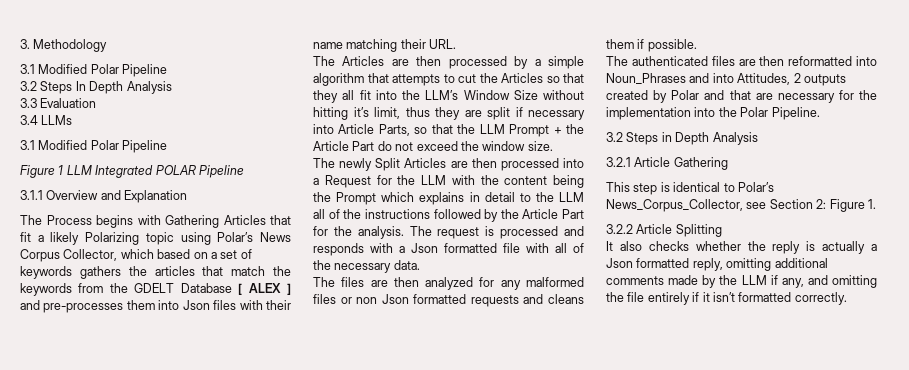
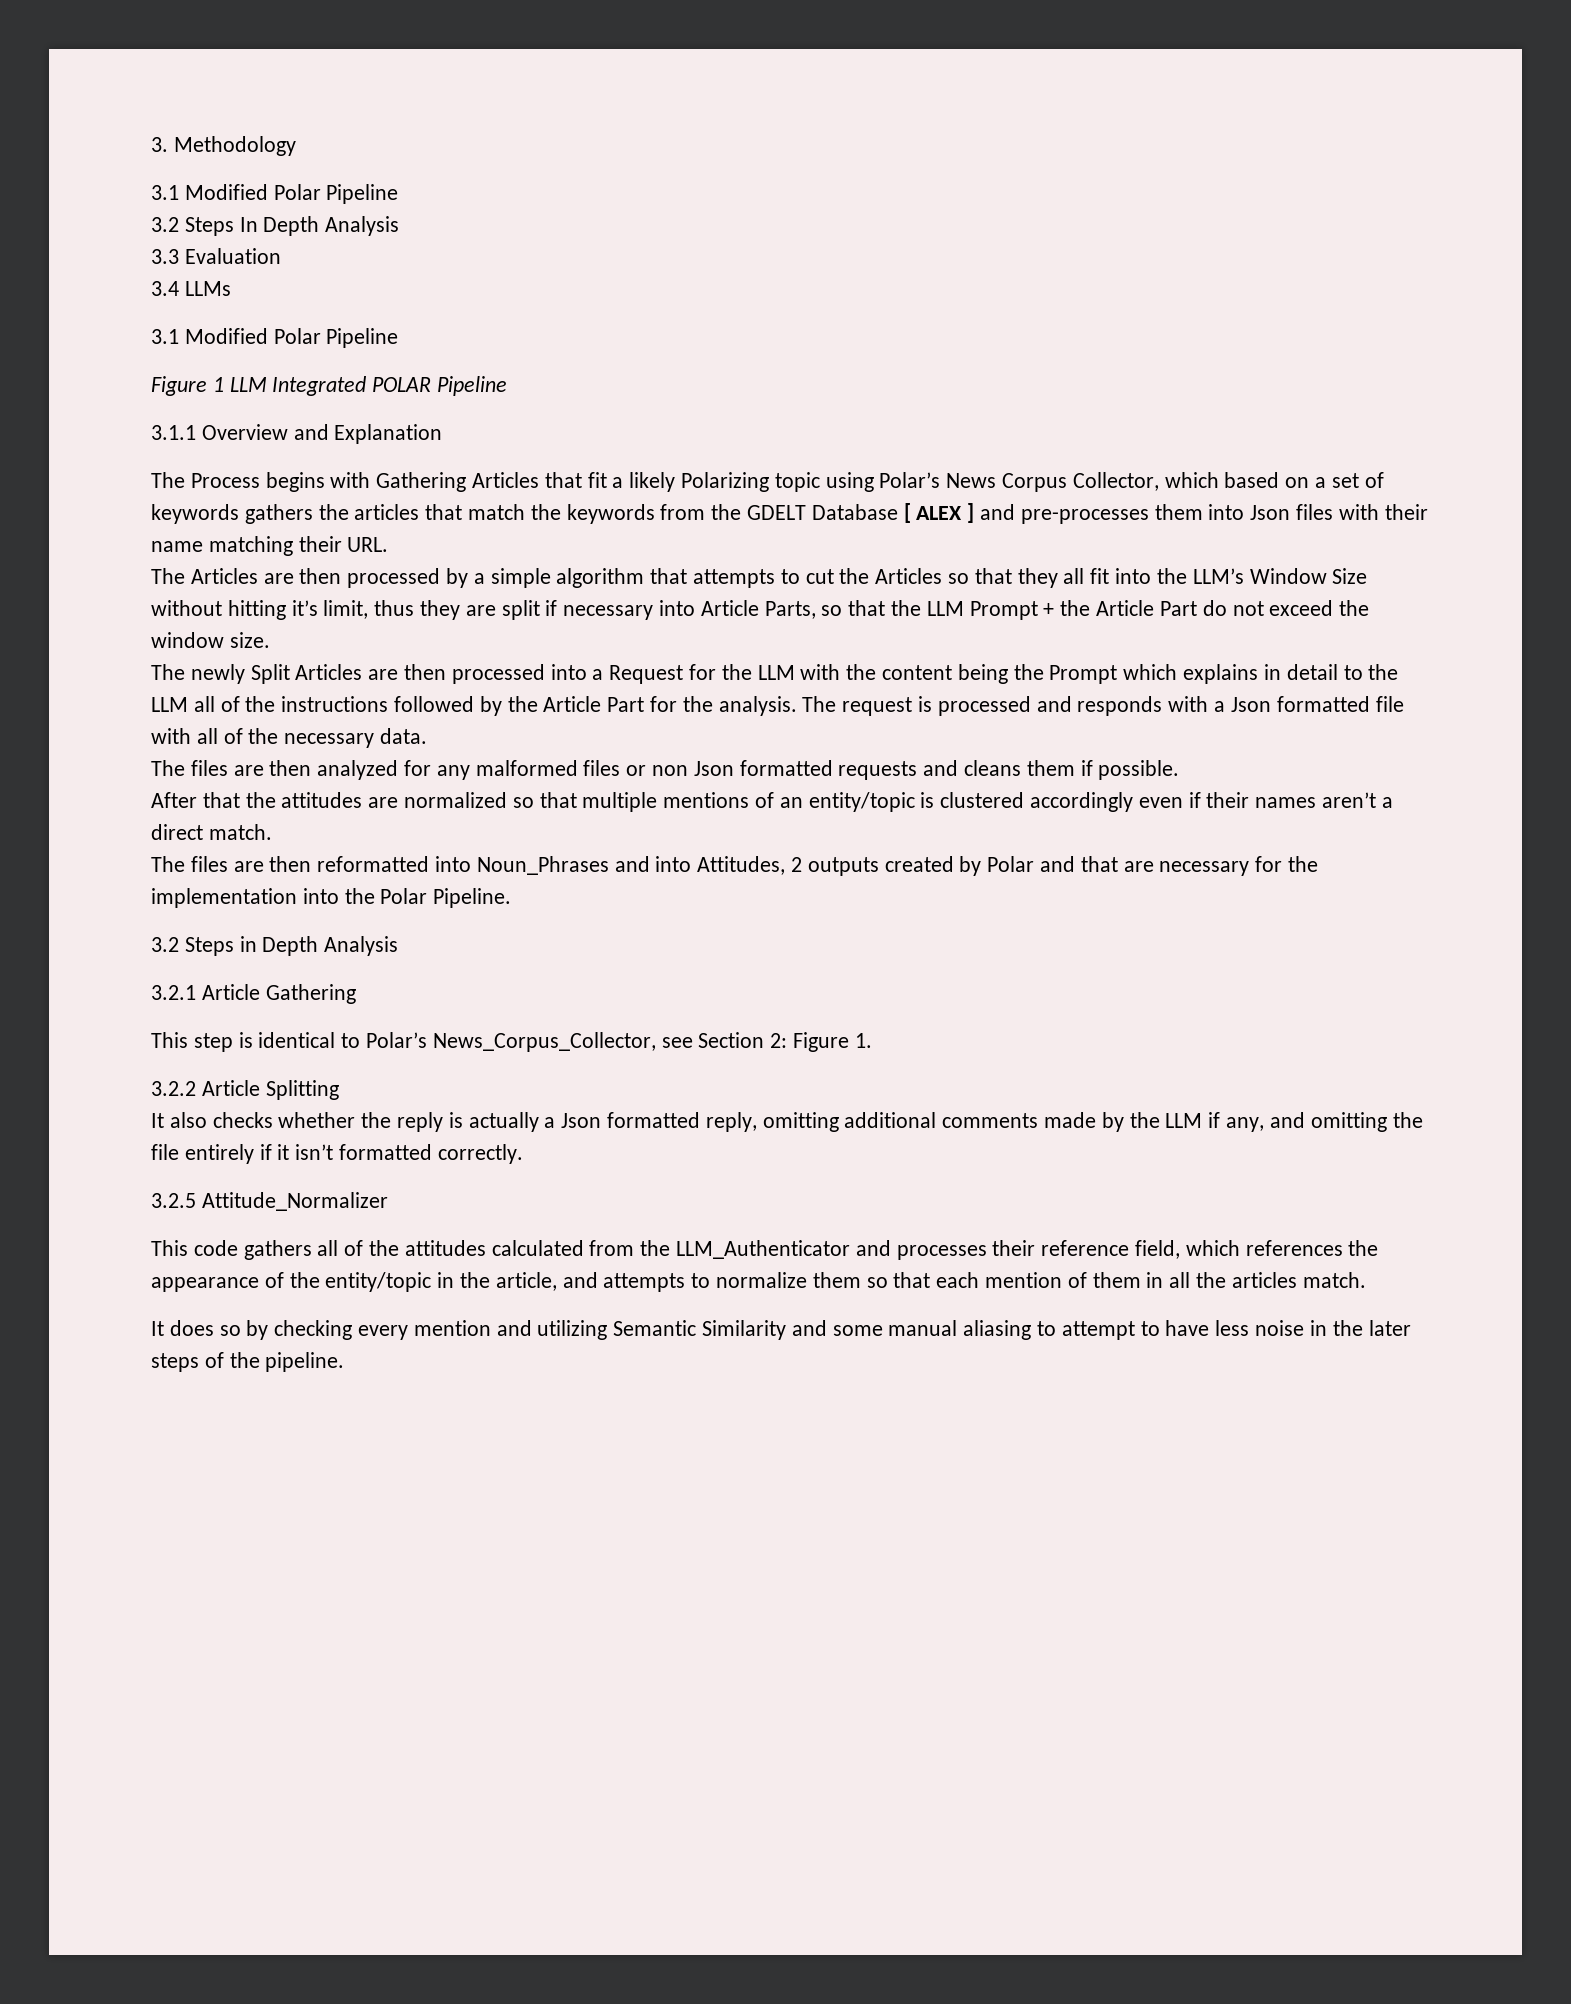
[606,56,708,66] // The authenticated -> [151,792,1393,812] [151,824,272,840] [151,856,185,872] // After that the attitudes are normalized so that multiple mentions of an entity/topic is clustered accordingly even if their names aren’t a direct match. // The
(847, 298) none -> [151,1192,388,1211] [151,1240,1379,1260] [151,1272,1366,1292] [151,1320,1411,1340] [151,1352,345,1372] // 3.2.5 Attitude_Normalizer // This code gathers all of the attitudes calculated from the LLM_Authenticator and processes their reference field, which references the appearance of the entity/topic in the article, and attempts to normalize them so that each mention of them in all the articles match. // It does so by checking every mention and utilizing Semantic Similarity and some manual aliasing to attempt to have less noise in the later steps of the pipeline.

